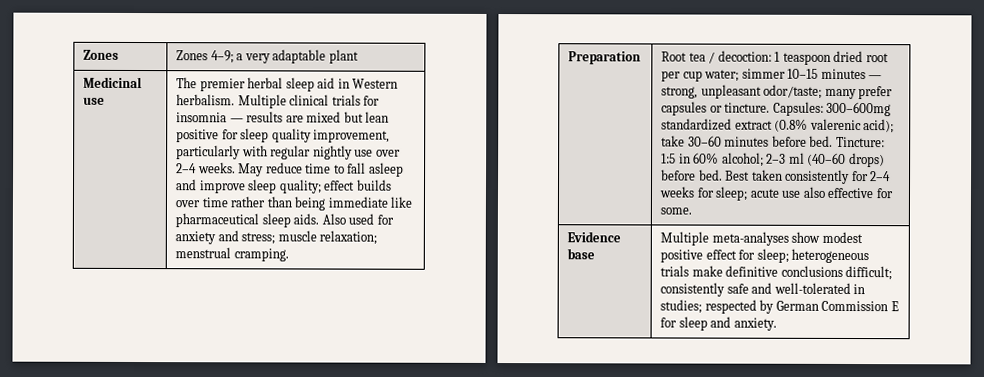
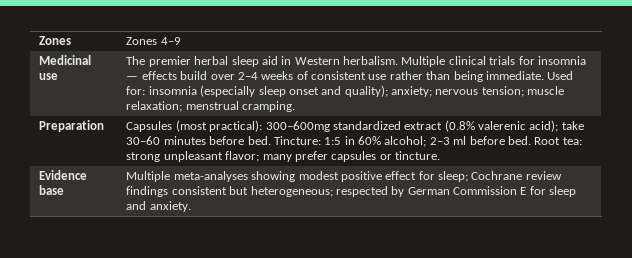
[210,49,359,64] 4–9; a very adaptable plant -> [160,37,181,45] 4–9
[246,111,390,123] [176,128,391,143] [176,145,401,160] [176,162,404,177] [175,179,392,194] [175,196,413,211] [175,213,394,228] [175,230,276,245] results are mixed but lean positive for sleep quality improvement, particularly with regular nightly use over 2–4 weeks. May reduce time to fall asleep and improve sleep quality; effect builds over time rather than being immediate like pharmaceutical sleep aids. Also used for anxiety and stress; -> [141,71,574,82] [126,85,524,97] effects build over 2–4 weeks of consistent use rather than being immediate. Used for: insomnia (especially sleep onset and quality); anxiety; nervous tension;
[661,50,889,65] [661,68,883,82] [661,84,894,100] [661,101,824,116] Root tea / decoction: 1 teaspoon dried root per cup water; simmer 10–15 minutes — strong, unpleasant odor/taste; many prefer capsules or tincture. Capsules: -> [126,120,263,132] Capsules (most practical):
[807,152,885,168] [661,169,892,184] [659,186,894,201] [660,207,693,215] (40–60 drops) before bed. Best taken consistently for 2–4 weeks for sleep; acute use also effective for some. -> [469,136,582,145] [126,151,441,162] before bed. Root tea: strong unpleasant flavor; many prefer capsules or tincture.
[791,231,821,243] show -> [251,171,296,182] showing
[791,248,870,264] [660,265,893,281] [660,282,866,297] [660,299,703,314] heterogeneous trials make definitive conclusions difficult; consistently safe and well-tolerated in studies; -> [471,171,562,180] [126,186,333,197] Cochrane review findings consistent but heterogeneous;

